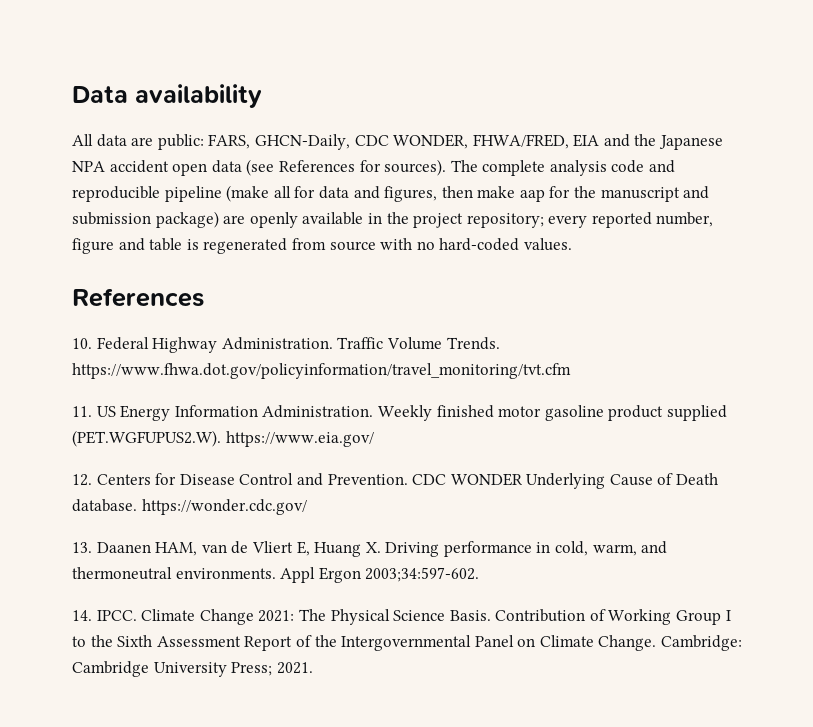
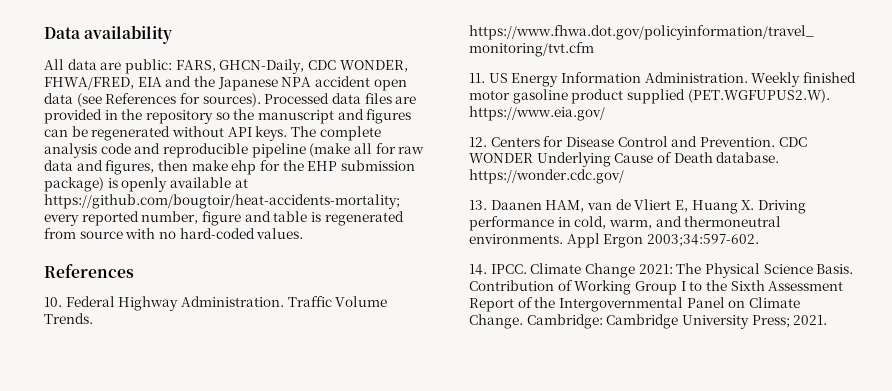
(447, 167) none -> [264,93,417,104] [44,109,412,124] [44,126,288,141] Processed data files are provided in the repository so the manuscript and figures can be regenerated without API keys.
(316, 192) none -> [398,146,425,154] raw
[519,189,545,202] aap -> [231,160,257,175] ehp
[600,186,710,202] manuscript and -> [307,161,338,171] EHP
[223,215,246,224] are -> [107,178,118,188] is
[367,212,544,228] in the project repository; -> [234,178,248,188] [44,194,400,209] at https://github.com/bougtoir/heat-accidents-mortality;

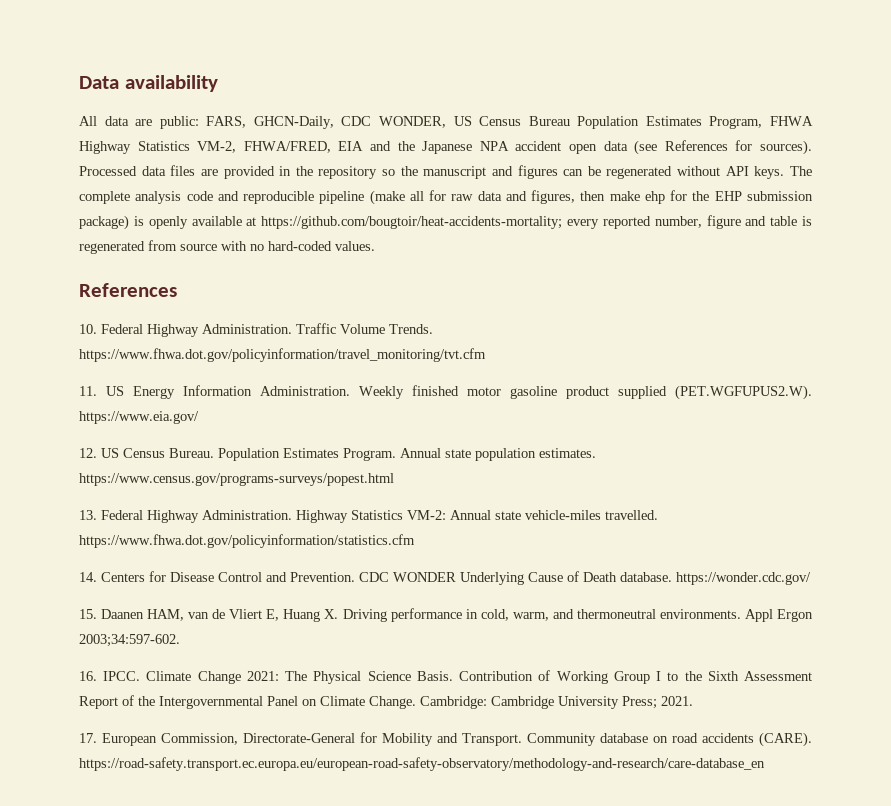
(408, 66) none -> [453,116,813,129] [79,141,237,154] US Census Bureau Population Estimates Program, FHWA Highway Statistics VM-2,
(487, 142) none -> [101,448,596,461] [79,473,394,486] [79,510,658,523] [79,534,415,548] [79,572,97,582] US Census Bureau. Population Estimates Program. Annual state population estimates. https://www.census.gov/programs-surveys/popest.html // 13. Federal Highway Administration. Highway Statistics VM-2: Annual state vehicle-miles travelled. https://www.fhwa.dot.gov/policyinformation/statistics.cfm // 14.
[469,200,487,210] 13. -> [79,609,97,619] 15.
[469,264,487,275] 14. -> [79,671,97,681] 16.
(828, 320) none -> [79,732,812,747] [79,757,765,771] // 17. European Commission, Directorate-General for Mobility and Transport. Community database on road accidents (CARE). https://road-safety.transport.ec.europa.eu/european-road-safety-observatory/methodology-and-research/care-database_en

